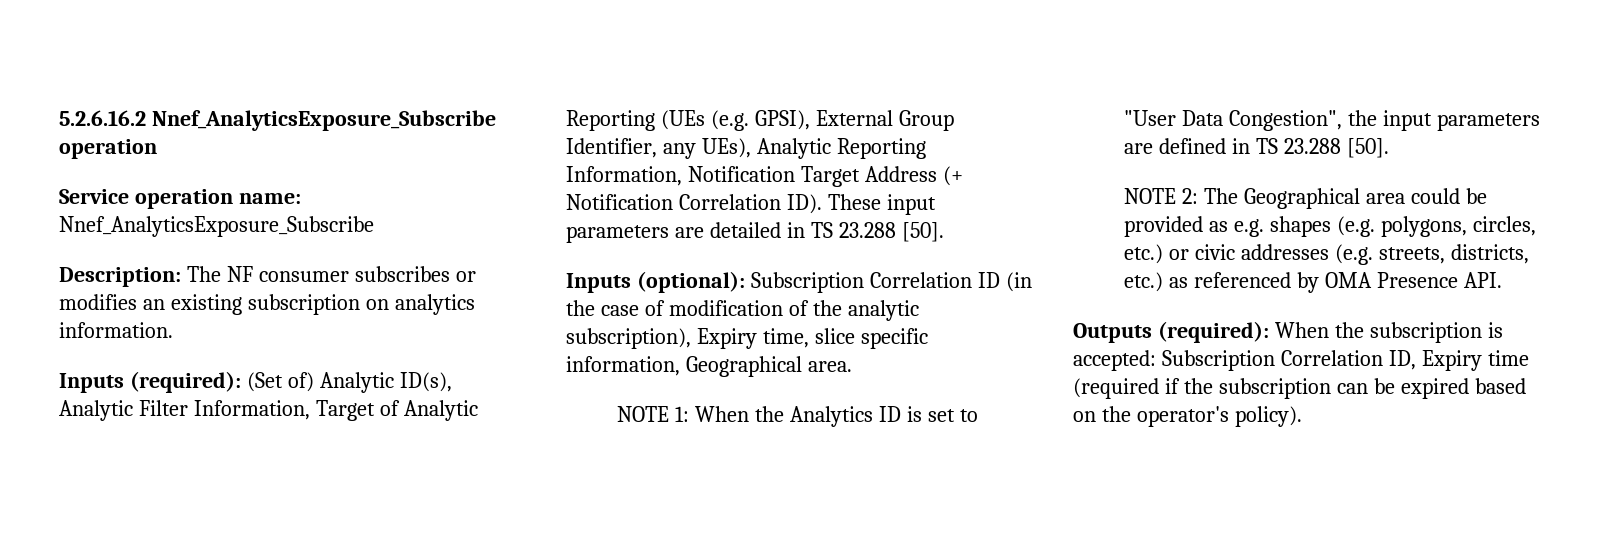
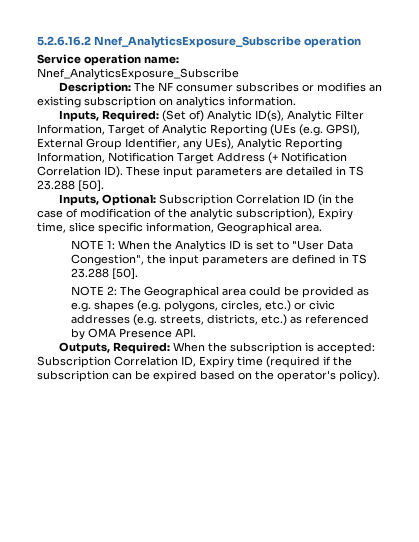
[59,371,241,393] Inputs (required): -> [58,110,159,122] Inputs, Required:
[566,271,745,293] Inputs (optional): -> [58,194,156,206] Inputs, Optional:
[1073,321,1269,343] Outputs (required): -> [58,342,170,354] Outputs, Required:

